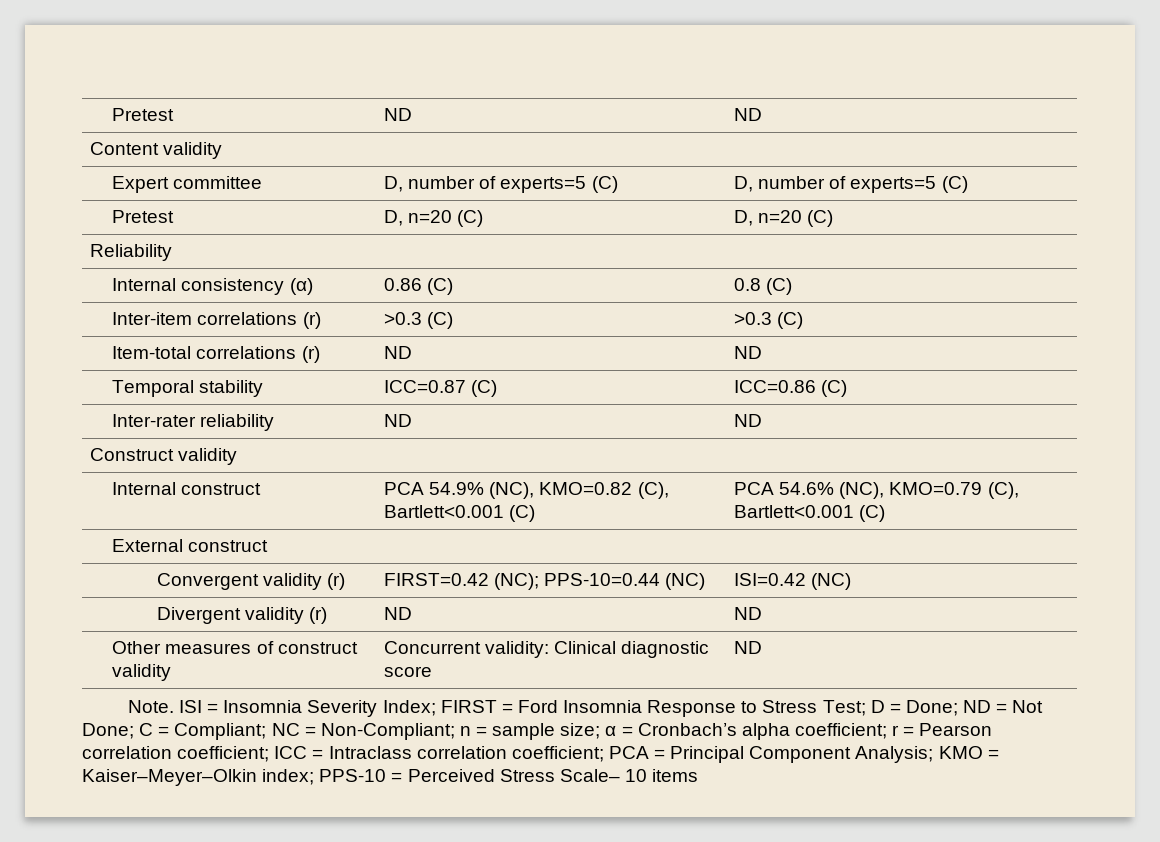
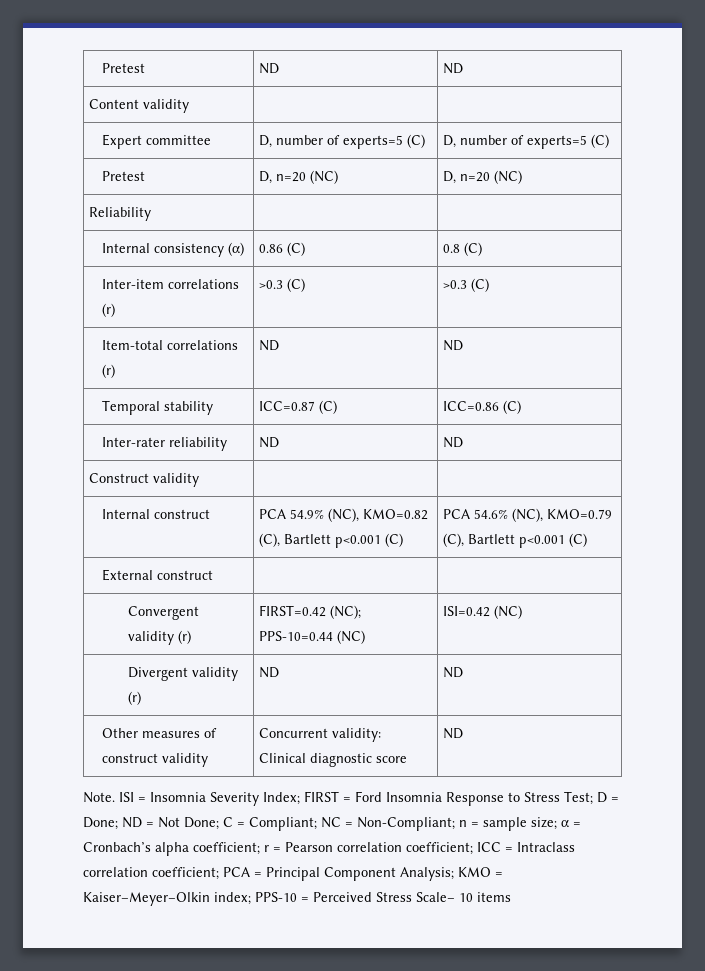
[457,210,484,227] [734,210,834,227] (C) | D, n=20 (C) -> [310,170,339,184] [443,170,523,184] (NC) | D, n=20 (NC)
[384,505,505,518] Bartlett<0.001 -> [284,534,382,548] Bartlett p<0.001
[734,505,855,518] Bartlett<0.001 -> [468,534,566,548] Bartlett p<0.001

